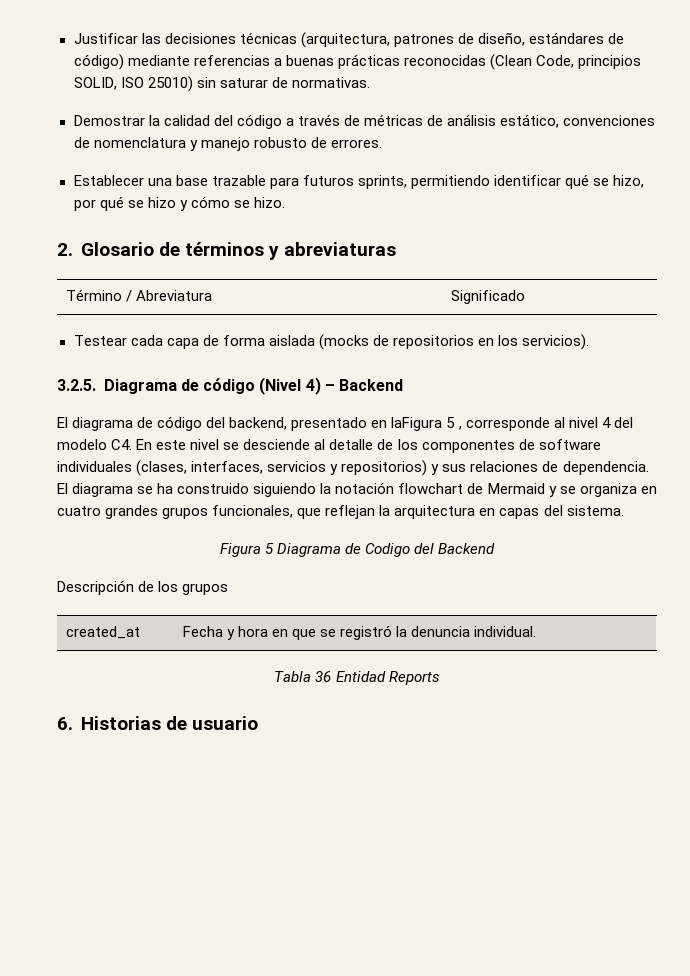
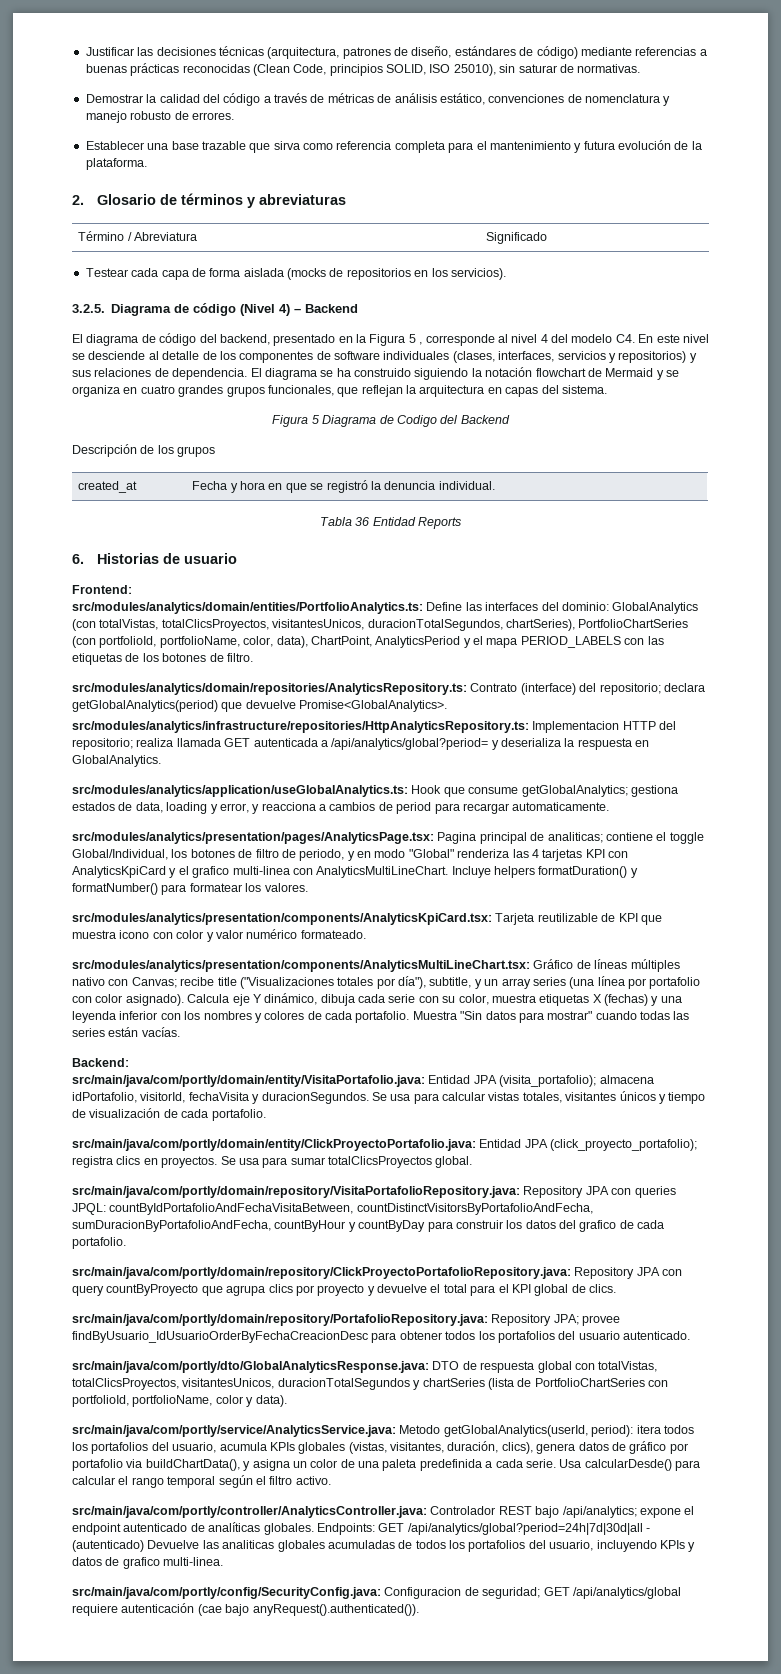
[147,76,193,92] 25010) -> [453,64,496,76] 25010),
[269,174,645,189] [73,196,285,211] para futuros sprints, permitiendo identificar qué se hizo, por qué se hizo y cómo se hizo. -> [249,140,702,153] [85,158,147,170] que sirva como referencia completa para el mantenimiento y futura evolución de la plataforma.
[391,417,443,431] laFigura -> [356,334,406,346] la Figura
(258, 723) none -> [72,585,132,594] [72,602,699,614] [72,619,689,631] [72,636,664,648] [72,653,253,665] [72,683,705,695] [72,700,448,712] [72,721,677,733] [72,738,650,750] [72,755,161,767] [72,785,678,797] [72,802,610,814] [72,832,704,844] [72,849,628,861] [72,866,638,878] [72,883,308,895] [72,913,662,925] [72,929,366,942] [72,959,680,972] [72,976,701,989] [72,993,682,1006] [72,1011,690,1023] [72,1027,180,1037] [72,1058,129,1067] [72,1075,654,1087] [72,1091,706,1104] [72,1108,266,1121] [72,1139,698,1151] [72,1156,473,1168] [72,1186,676,1198] [72,1203,593,1215] [72,1220,665,1232] [72,1237,126,1249] [72,1267,683,1279] [72,1284,616,1296] [72,1314,621,1326] [72,1331,690,1343] [72,1361,658,1373] [72,1378,668,1390] [72,1395,287,1407] [72,1425,694,1437] [72,1441,688,1454] [72,1459,700,1471] [72,1475,331,1488] [72,1506,695,1518] [72,1522,650,1535] [72,1540,696,1552] [72,1557,224,1569] [72,1587,681,1599] [72,1603,419,1616] // Frontend: // src/modules/analytics/domain/entities/PortfolioAnalytics.ts: Define las interfaces del dominio: GlobalAnalytics (con totalVistas, totalClicsProyectos, visitantesUnicos, duracionTotalSegundos, chartSeries), PortfolioChartSeries (con portfolioId, portfolioName, color, data), ChartPoint, AnalyticsPeriod y el mapa PERIOD_LABELS con las etiquetas de los botones de filtro. // src/modules/analytics/domain/repositories/AnalyticsRepository.ts: Contrato (interface) del repositorio; declara getGlobalAnalytics(period) que devuelve Promise<GlobalAnalytics>. // src/modules/analytics/infrastructure/repositories/HttpAnalyticsRepository.ts: Implementacion HTTP del repositorio; realiza llamada GET autenticada a /api/analytics/global?period= y deserializa la respuesta en GlobalAnalytics. // src/modules/analytics/application/useGlobalAnalytics.ts: Hook que consume getGlobalAnalytics; gestiona estados de data, loading y error, y reacciona a cambios de period para recargar automaticamente. // src/modules/analytics/presentation/pages/AnalyticsPage.tsx: Pagina principal de analiticas; contiene el toggle Global/Individual, los botones de filtro de periodo, y en modo "Global" renderiza las 4 tarjetas KPI con AnalyticsKpiCard y el grafico multi-linea con AnalyticsMultiLineChart. Incluye helpers formatDuration() y formatNumber() para formatear los valores. // src/modules/analytics/presentation/components/AnalyticsKpiCard.tsx: Tarjeta reutilizable de KPI que muestra icono con color y valor numérico formateado. // src/modules/analytics/presentation/components/AnalyticsMultiLineChart.tsx: Gráfico de líneas múltiples nativo con Canvas; recibe title ("Visualizaciones totales por día"), subtitle, y un array series (una línea por portafolio con color asignado). Calcula eje Y dinámico, dibuja cada serie con su color, muestra etiquetas X (fechas) y una leyenda inferior con los nombres y colores de cada portafolio. Muestra "Sin datos para mostrar" cuando todas las series están vacías. // Backend: // src/main/java/com/portly/domain/entity/VisitaPortafolio.java: Entidad JPA (visita_portafolio); almacena idPortafolio, visitorId, fechaVisita y duracionSegundos. Se usa para calcular vistas totales, visitantes únicos y tiempo de visualización de cada portafolio. // src/main/java/com/portly/domain/entity/ClickProyectoPortafolio.java: Entidad JPA (click_proyecto_portafolio); registra clics en proyectos. Se usa para sumar totalClicsProyectos global. // src/main/java/com/portly/domain/repository/VisitaPortafolioRepository.java: Repository JPA con queries JPQL: countByIdPortafolioAndFechaVisitaBetween, countDistinctVisitorsByPortafolioAndFecha, sumDuracionByPortafolioAndFecha, countByHour y countByDay para construir los datos del grafico de cada portafolio. // src/main/java/com/portly/domain/repository/ClickProyectoPortafolioRepository.java: Repository JPA con query countByProyecto que agrupa clics por proyecto y devuelve el total para el KPI global de clics. // src/main/java/com/portly/domain/repository/PortafolioRepository.java: Repository JPA; provee findByUsuario_IdUsuarioOrderByFechaCreacionDesc para obtener todos los portafolios del usuario autenticado. // src/main/java/com/portly/dto/GlobalAnalyticsResponse.java: DTO de respuesta global con totalVistas, totalClicsProyectos, visitantesUnicos, duracionTotalSegundos y chartSeries (lista de PortfolioChartSeries con portfolioId, portfolioName, color y data). // src/main/java/com/portly/service/AnalyticsService.java: Metodo getGlobalAnalytics(userId, period): itera todos los portafolios del usuario, acumula KPIs globales (vistas, visitantes, duración, clics), genera datos de gráfico por portafolio via buildChartData(), y asigna un color de una paleta predefinida a cada serie. Usa calcularDesde() para calcular el rango temporal según el filtro activo. // src/main/java/com/portly/controller/AnalyticsController.java: Controlador REST bajo /api/analytics; expone el endpoint autenticado de analíticas globales. Endpoints: GET /api/analytics/global?period=24h|7d|30d|all - (autenticado) Devuelve las analiticas globales acumuladas de todos los portafolios del usuario, incluyendo KPIs y datos de grafico multi-linea. // src/main/java/com/portly/config/SecurityConfig.java: Configuracion de seguridad; GET /api/analytics/global requiere autenticación (cae bajo anyRequest().authenticated()).

